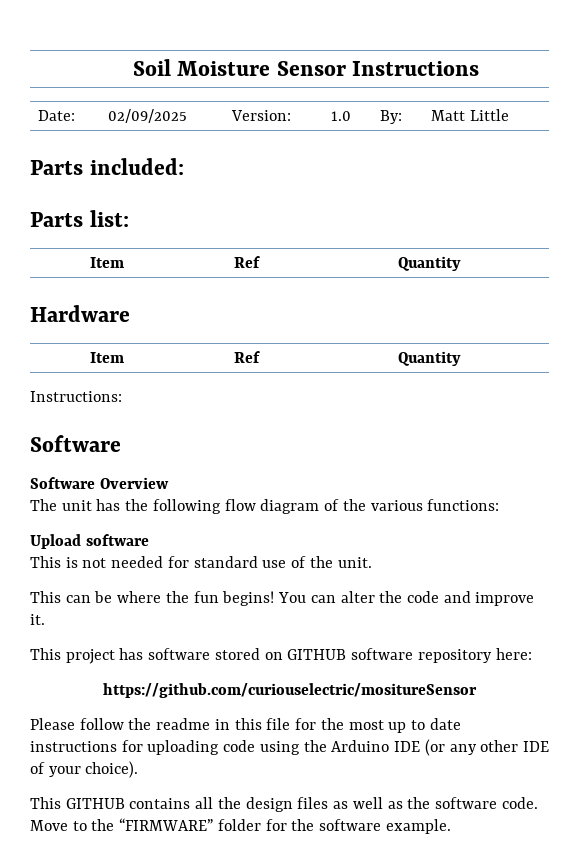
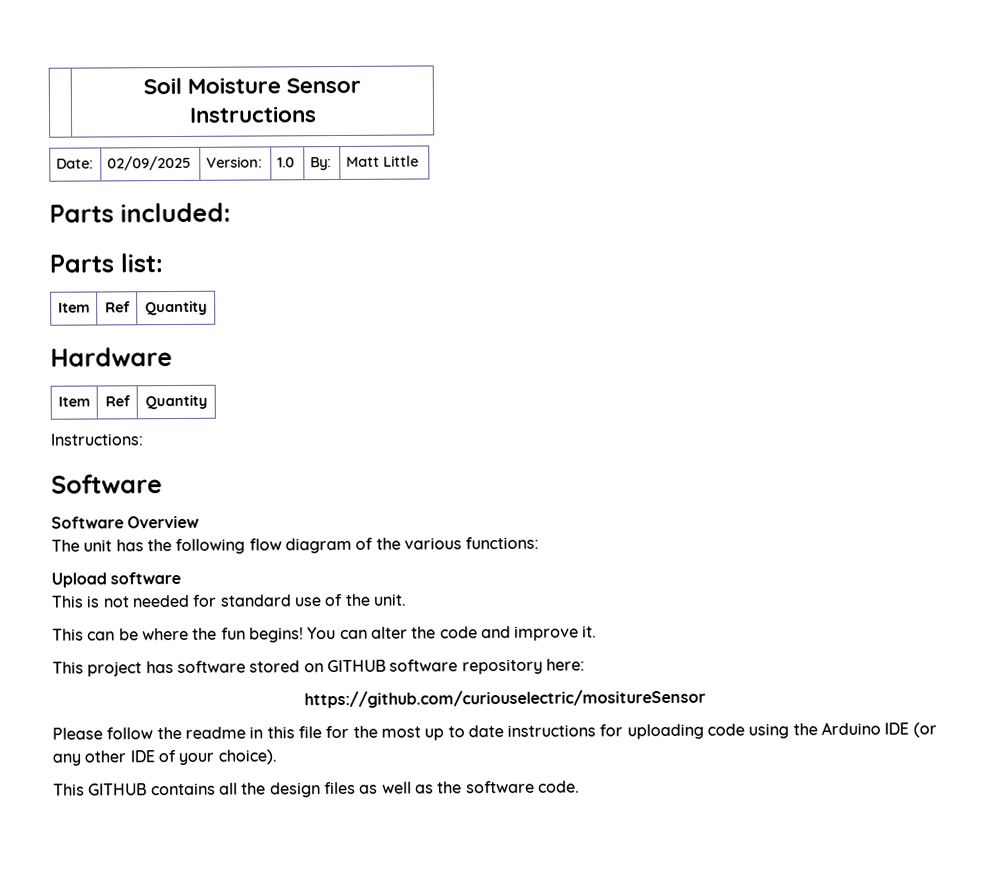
[30,818,451,834] Move to the “FIRMWARE” folder for the software example. -> (580, 786) none

